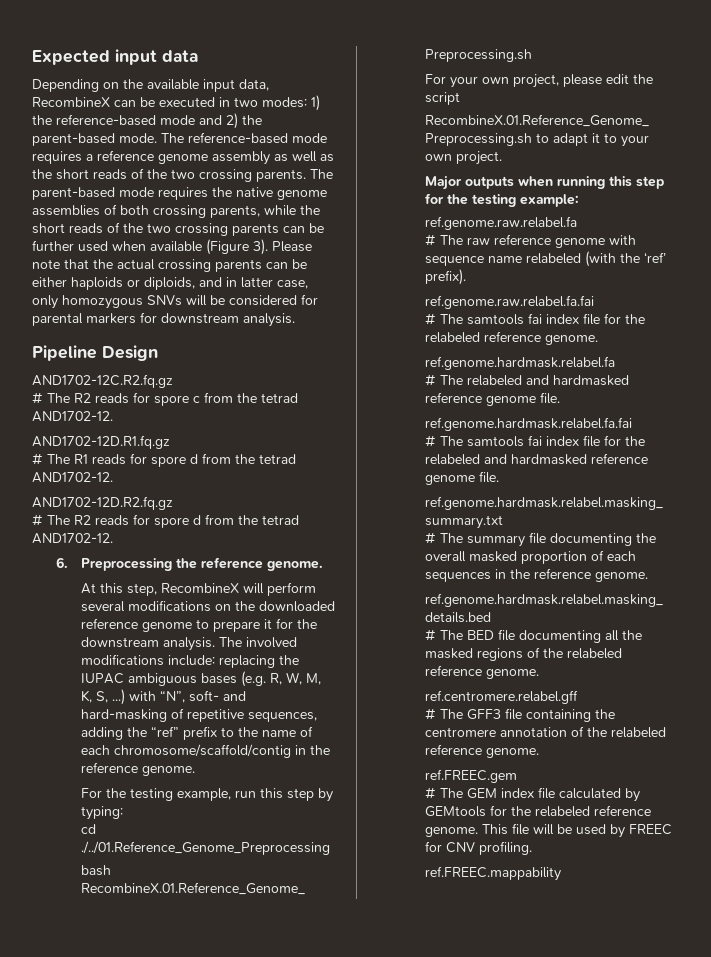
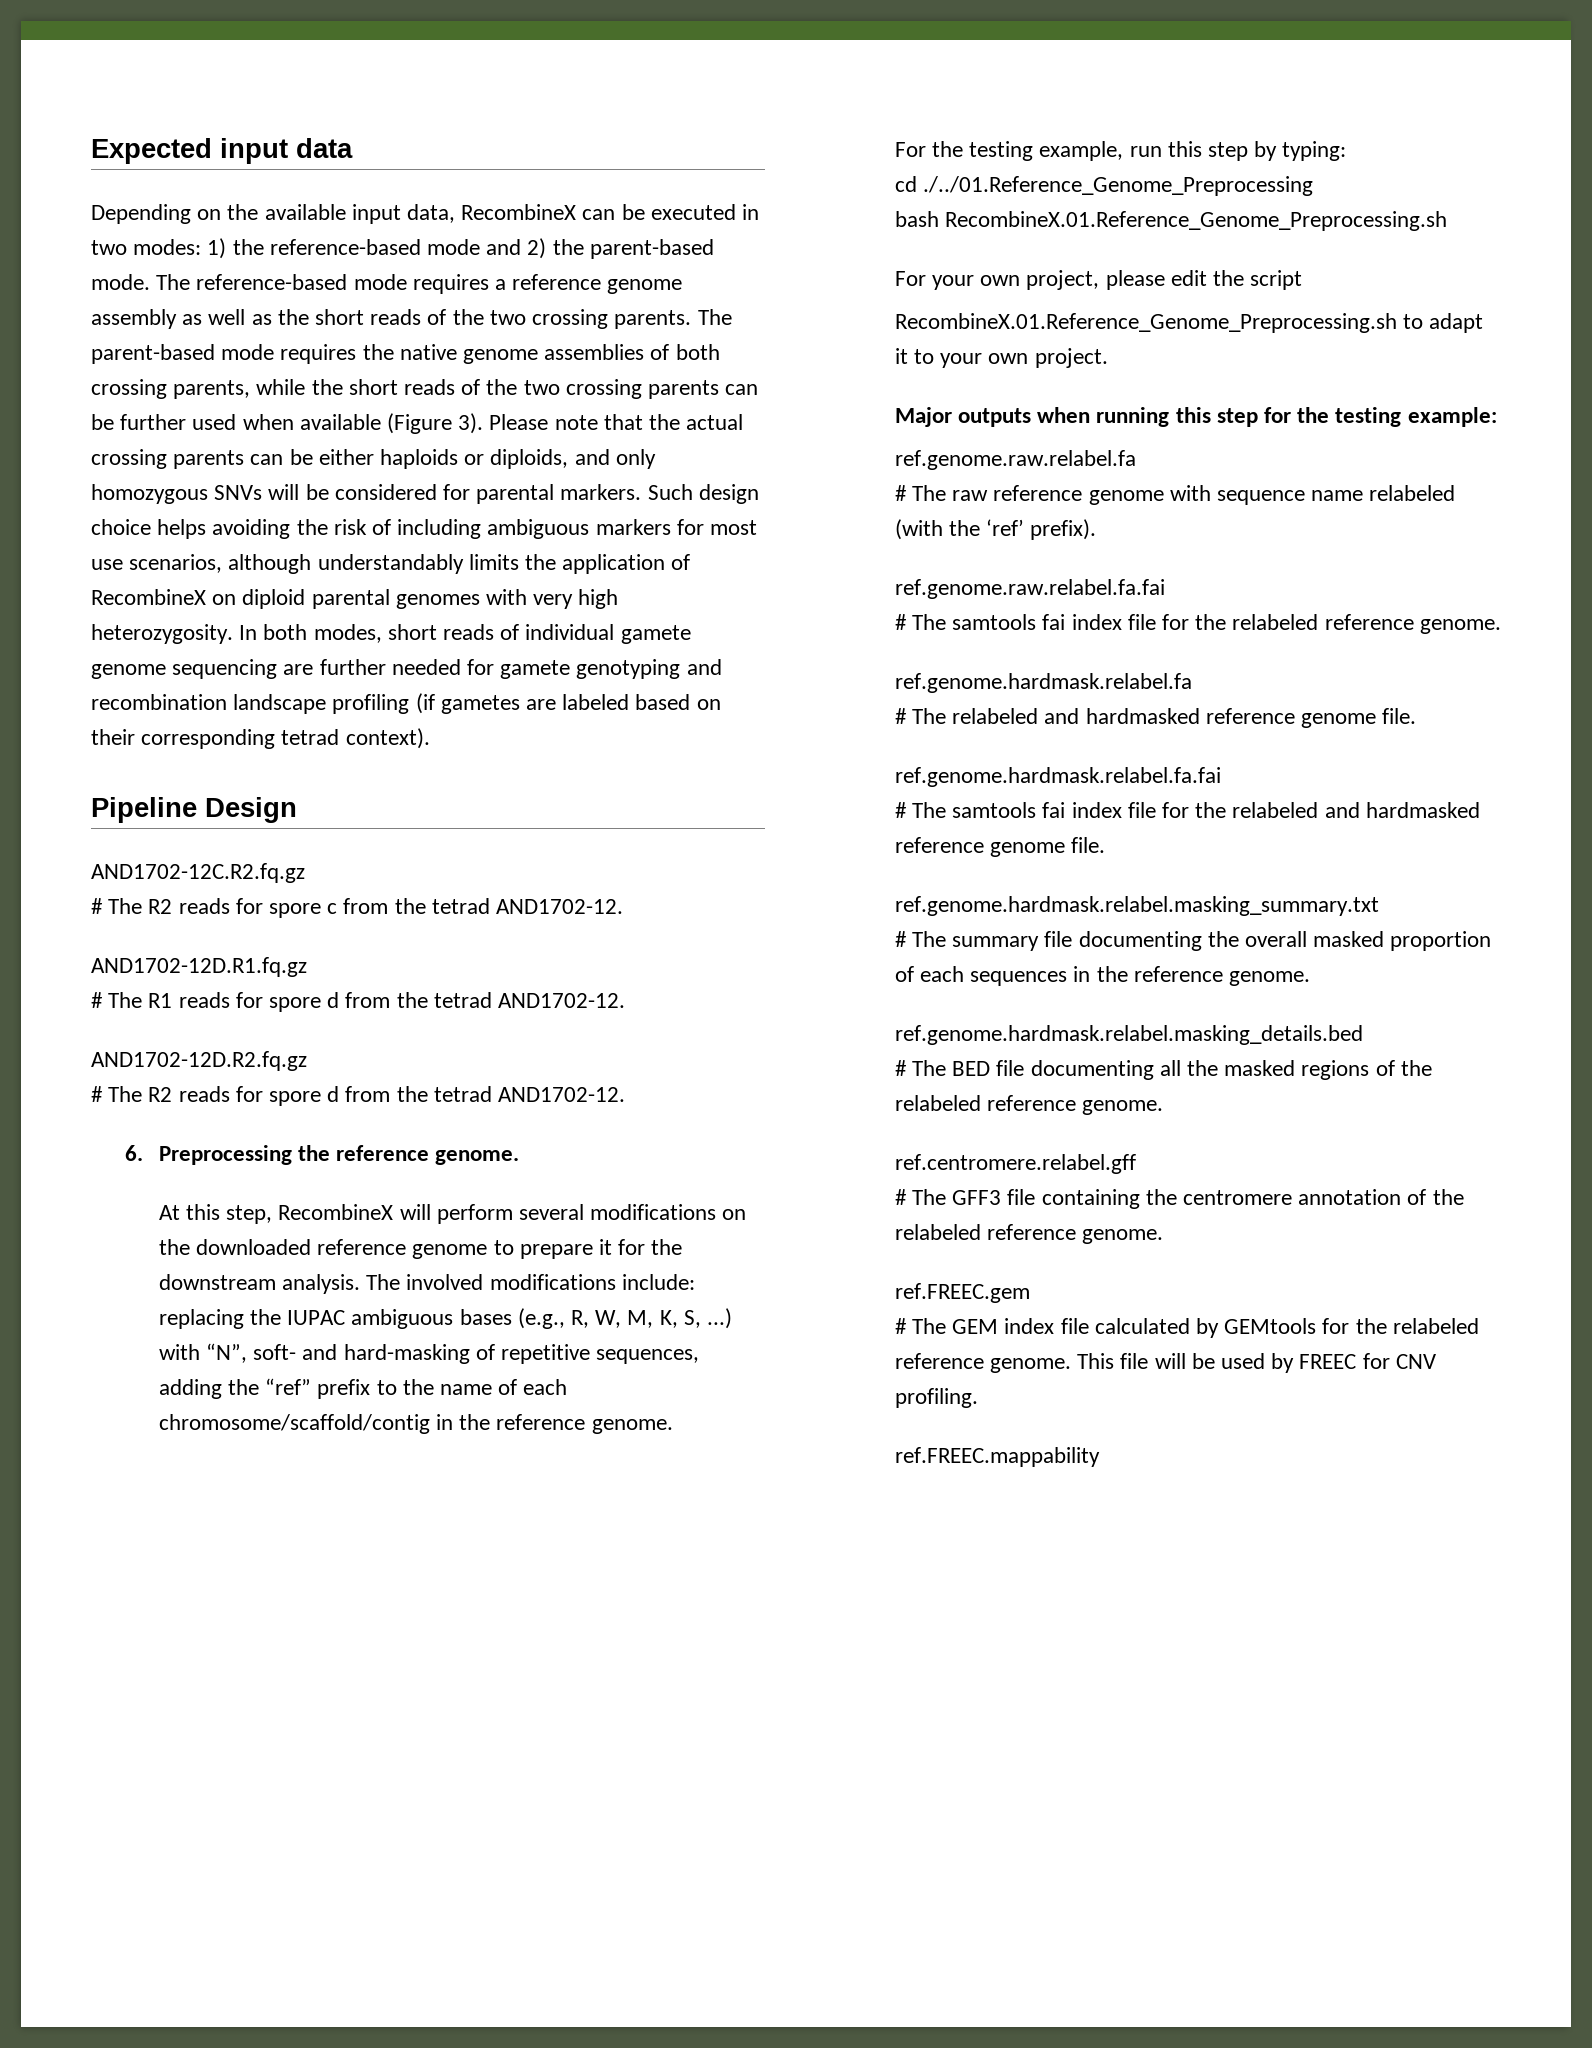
[226,277,308,289] in latter case, -> (610, 457) none
[86,312,295,327] markers for downstream analysis. -> [560,484,759,504] [91,519,758,539] [91,554,691,574] [91,589,619,609] [91,624,691,644] [91,659,722,679] [91,693,721,714] [91,728,430,749] markers. Such design choice helps avoiding the risk of including ambiguous markers for most use scenarios, although understandably limits the application of RecombineX on diploid parental genomes with very high heterozygosity. In both modes, short reads of individual gamete genome sequencing are further needed for gamete genotyping and recombination landscape profiling (if gametes are labeled based on their corresponding tetrad context).
[240,671,266,687] (e.g. -> [517,1308,565,1329] (e.g.,

